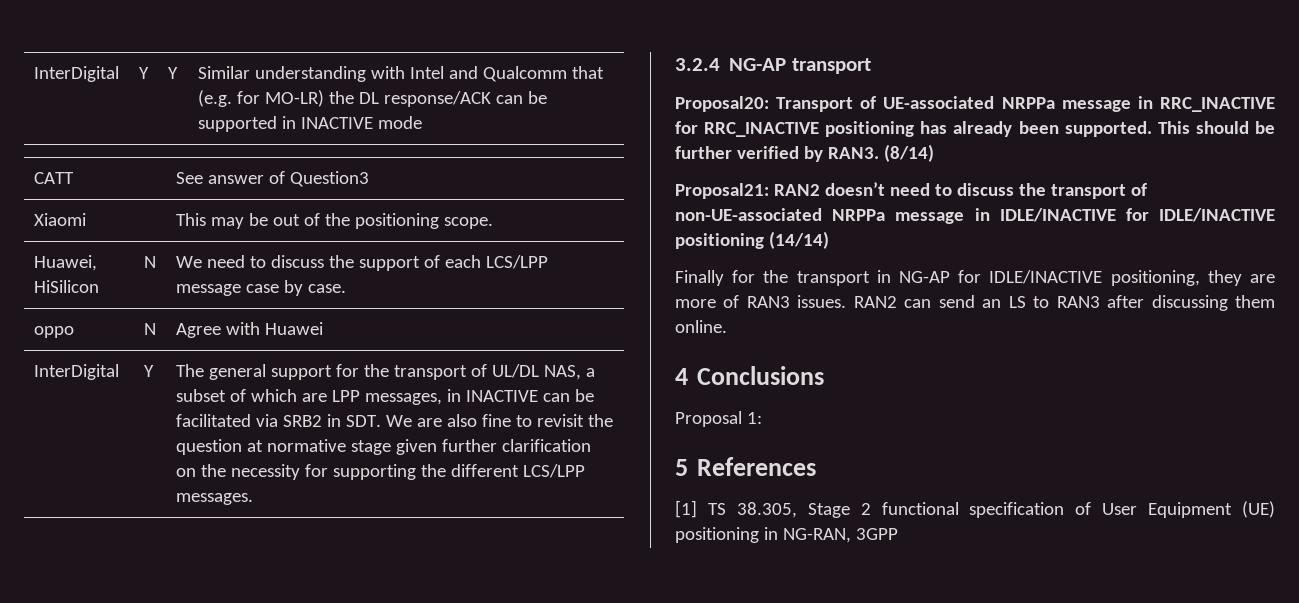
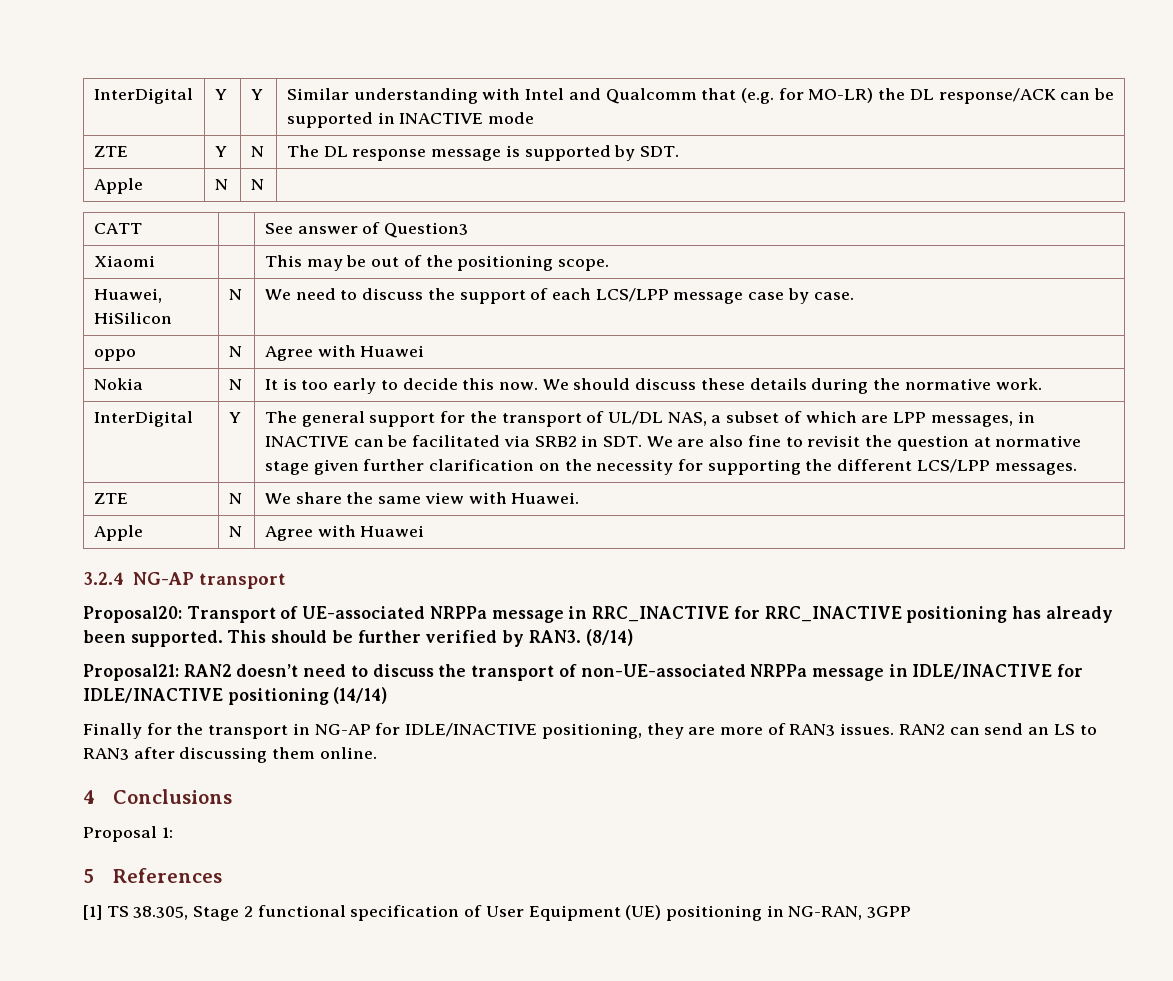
(422, 122) none -> [93,146,128,157] [214,146,227,157] [250,146,264,157] [286,145,679,161] [93,178,143,194] [214,179,228,190] [250,179,264,190] // ZTE | Y | N | The DL response message is supported by SDT. // Apple | N | N |
(323, 328) none -> [93,378,143,390] [228,379,242,390] [264,378,1042,394] // Nokia | N | It is too early to decide this now. We should discuss these details during the normative work.
(253, 499) none -> [93,493,128,504] [228,493,242,504] [264,492,580,504] [93,525,143,541] [228,526,242,537] [264,525,425,541] // ZTE | N | We share the same view with Huawei. // Apple | N | Agree with Huawei

